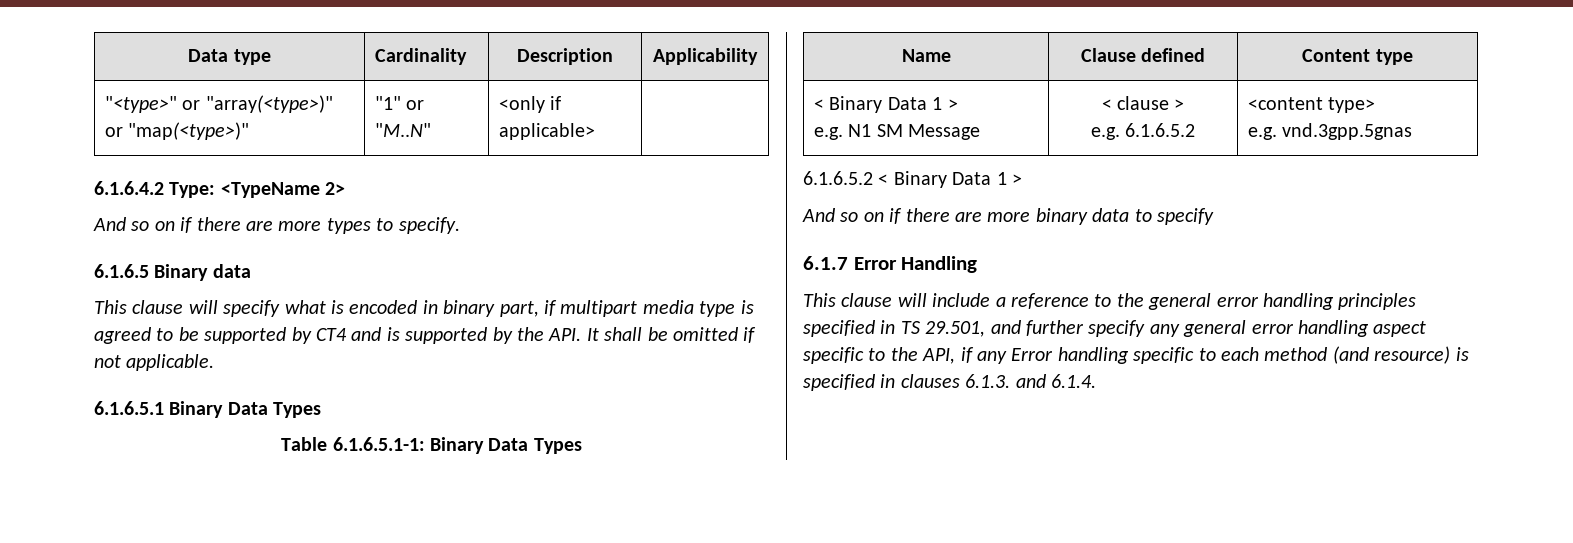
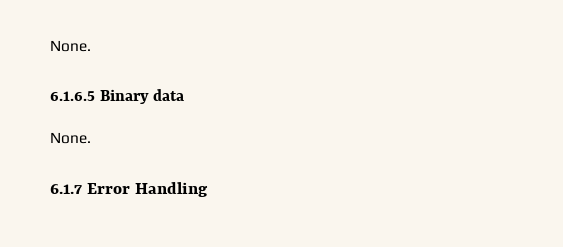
[188,49,271,65] [374,48,467,65] [517,48,613,65] [653,48,758,65] [104,95,333,113] [104,122,250,140] [374,96,425,110] [374,123,431,137] [498,96,562,113] [498,123,595,140] [94,181,346,198] [93,217,460,234] [94,264,251,281] [94,300,754,317] [94,327,757,344] [94,354,215,371] [94,401,322,418] [281,437,582,454] [901,49,951,62] [1080,48,1206,62] [1302,49,1413,65] [813,96,958,113] [813,124,981,140] [1101,96,1185,110] [1090,123,1196,140] [1247,97,1376,113] [1247,123,1413,140] [803,171,1022,188] [802,208,1214,225] [803,256,978,273] [803,293,1417,310] [803,320,1427,337] [803,346,1469,364] [803,374,1096,391] Data type | Cardinality | Description | Applicability // "<type>" or "array(<type>)" or "map(<type>)" | "1" or "M..N" | <only if applicable> | // 6.1.6.4.2 Type: <TypeName 2> // And so on if there are more types to specify. // 6.1.6.5 Binary data // This clause will specify what is encoded in binary part, if multipart media type is agreed to be supported by CT4 and is supported by the API. It shall be omitted if not applicable. // 6.1.6.5.1 Binary Data Types // Table 6.1.6.5.1-1: Binary Data Types // Name | Clause defined | Content type // < Binary Data 1 > // e.g. N1 SM Message | < clause > // e.g. 6.1.6.5.2 | <content type> // e.g. vnd.3gpp.5gnas // 6.1.6.5.2 < Binary Data 1 > // And so on if there are more binary data to specify // 6.1.7 Error Handling // This clause will include a reference to the general error handling principles specified in TS 29.501, and further specify any general error handling aspect specific to the API, if any Error handling specific to each method (and resource) is specified in clauses 6.1.3. and 6.1.4. -> [50,40,91,52] [50,89,185,104] [50,132,91,144] [50,182,208,197] None. // 6.1.6.5 Binary data // None. // 6.1.7 Error Handling

